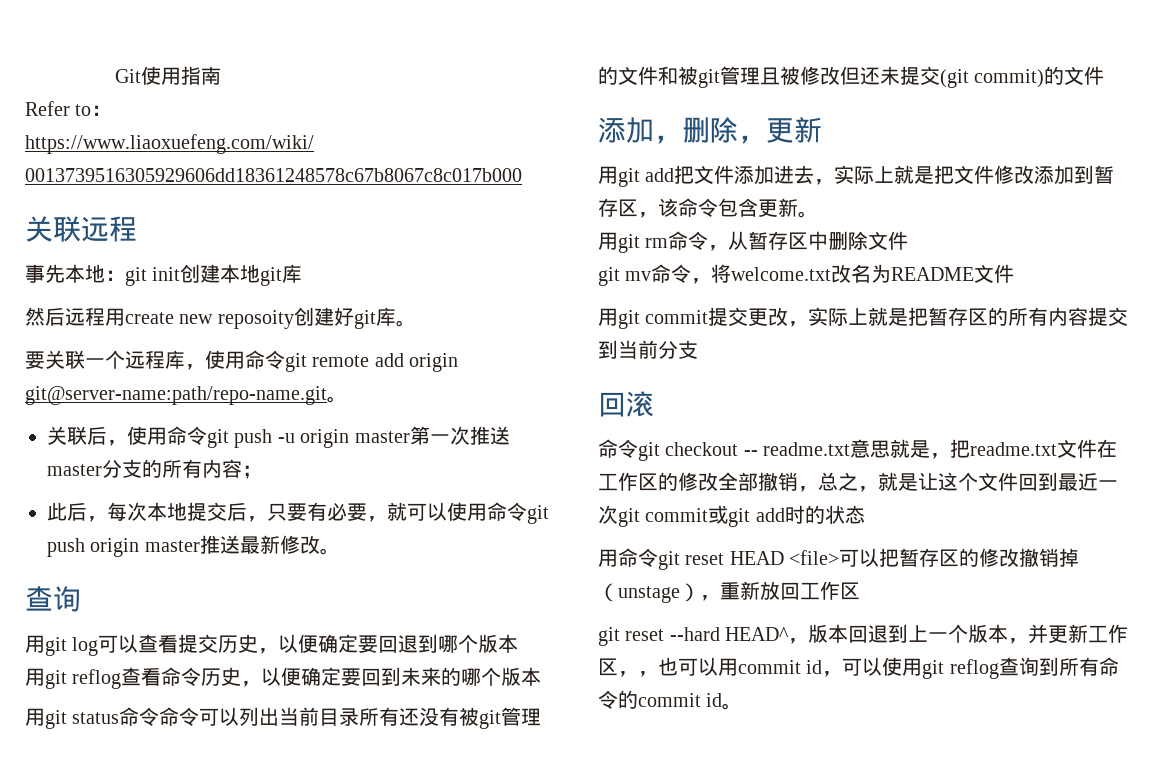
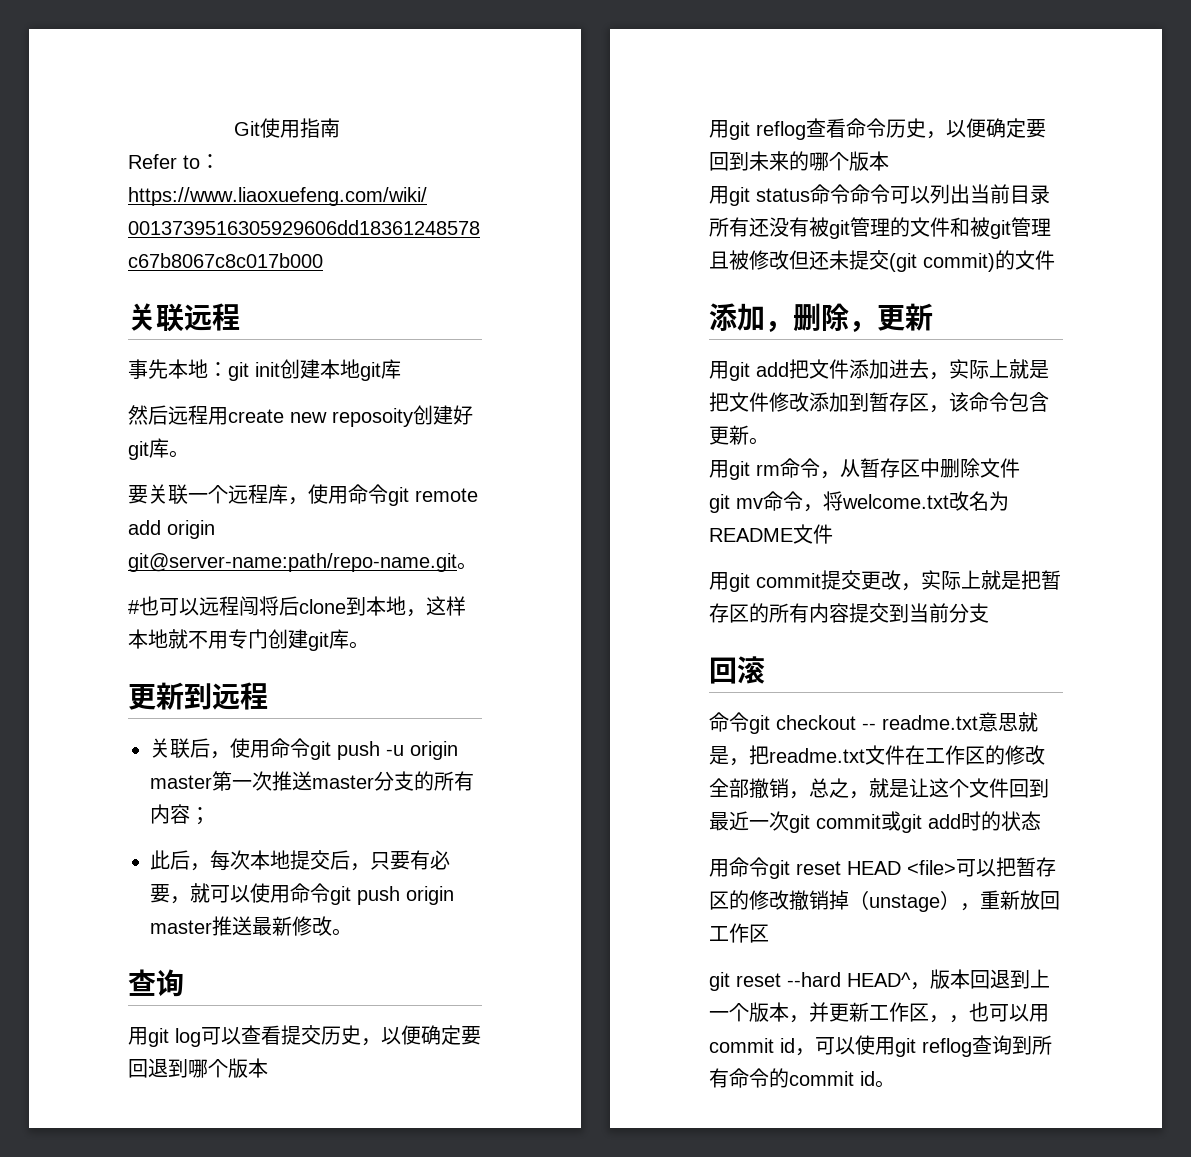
(347, 399) none -> [128,596,466,617] [128,629,369,651] [128,682,268,710] // #也可以远程闯将后clone到本地，这样本地就不用专门创建git库。 // 更新到远程

